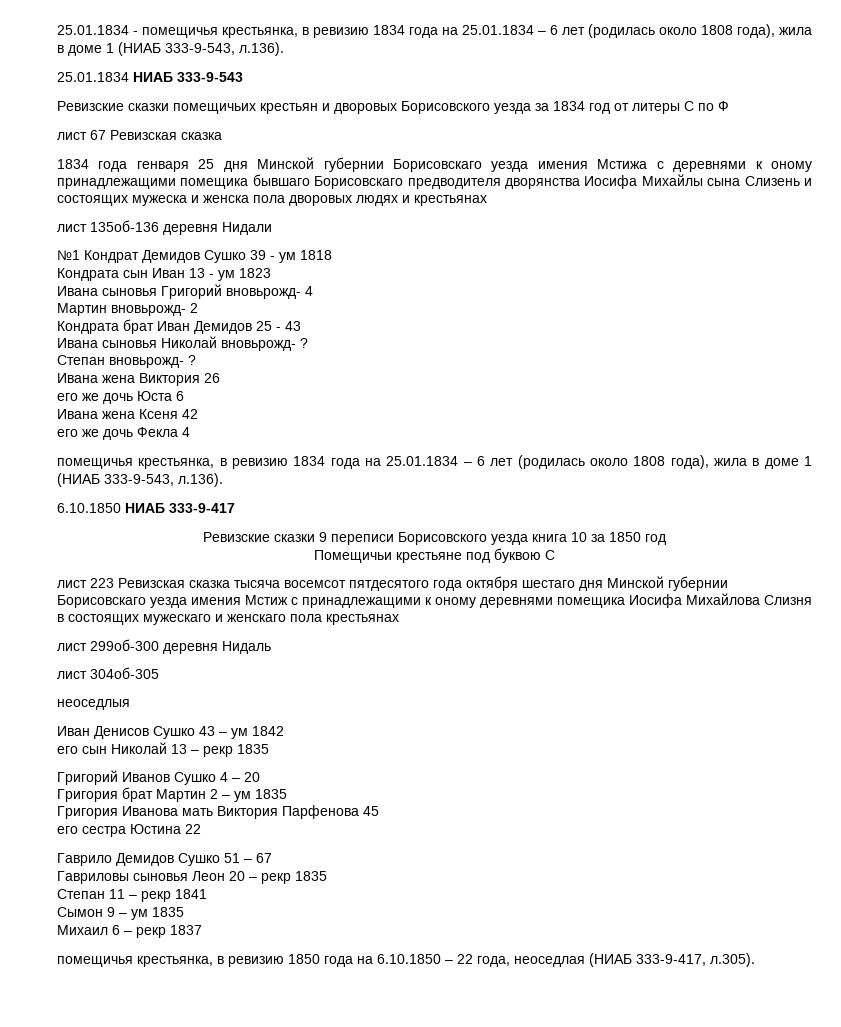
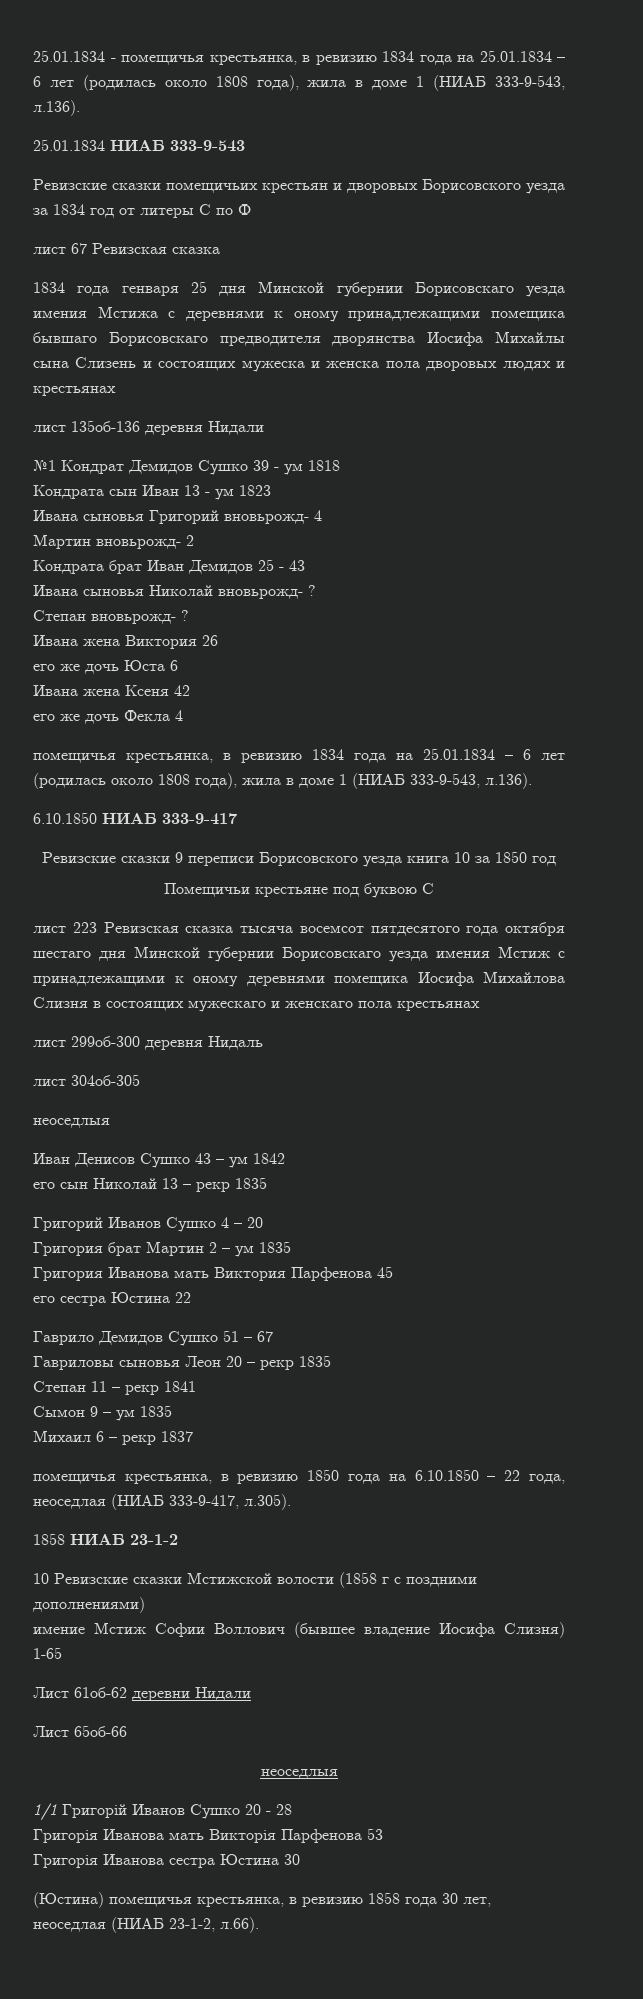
(755, 960) none -> [33,1533,178,1545] [33,1572,477,1588] [33,1597,145,1613] [33,1622,565,1638] [33,1647,62,1659] [33,1687,251,1701] [33,1725,127,1737] [260,1769,338,1779] [33,1803,292,1821] [33,1828,383,1843] [33,1854,300,1868] [33,1892,491,1908] [33,1917,259,1933] // 1858 НИАБ 23-1-2 // 10 Ревизские сказки Мстижской волости (1858 г с поздними дополнениями) // имение Мстиж Софии Воллович (бывшее владение Иосифа Слизня) 1-65 // Лист 61об-62 деревни Нидали // Лист 65об-66 // неоседлыя // 1/1 Григорiй Иванов Сушко 20 - 28 // Григорiя Иванова мать Викторiя Парфенова 53 // Григорiя Иванова сестра Юстина 30 // (Юстина) помещичья крестьянка, в ревизию 1858 года 30 лет, неоседлая (НИАБ 23-1-2, л.66).

